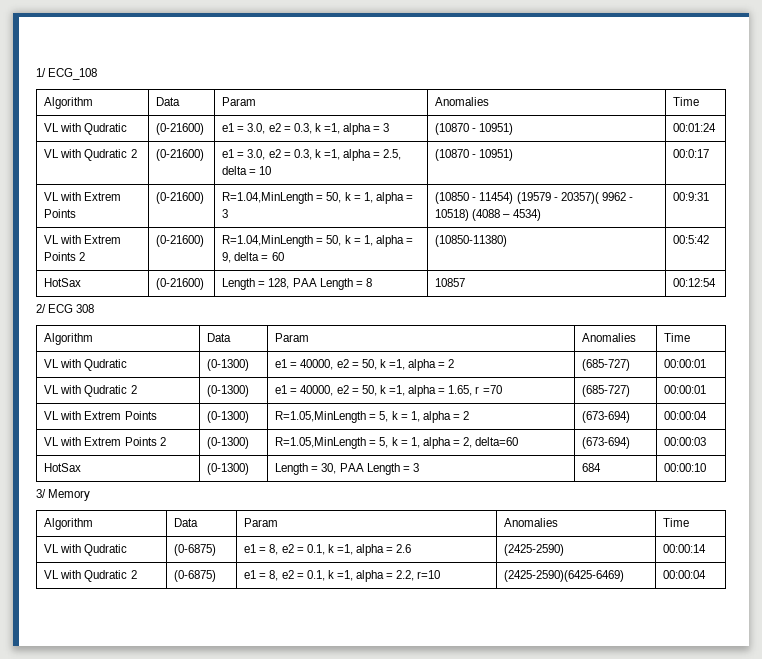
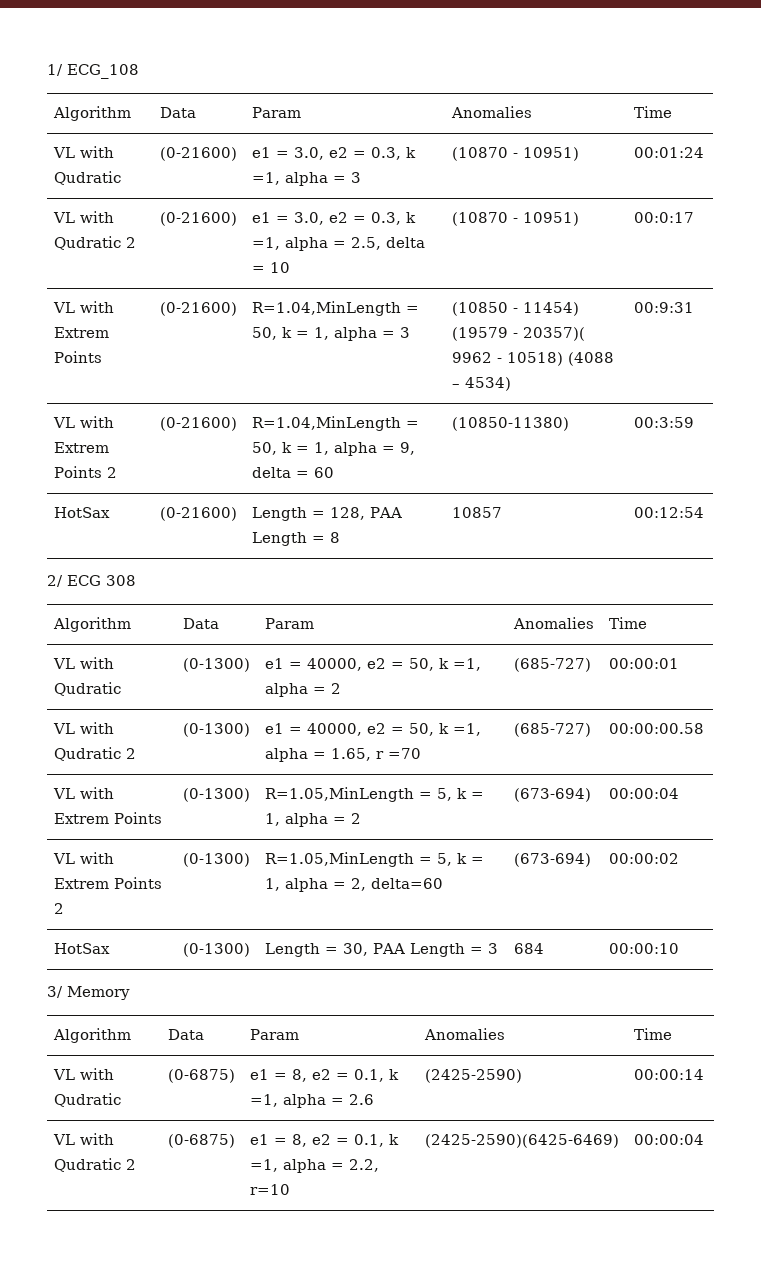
[673,235,710,244] 00:5:42 -> [634,417,695,428] 00:3:59
[664,385,707,394] 00:00:01 -> [609,723,705,734] 00:00:00.58
[664,437,707,446] 00:00:03 -> [609,853,680,864] 00:00:02

